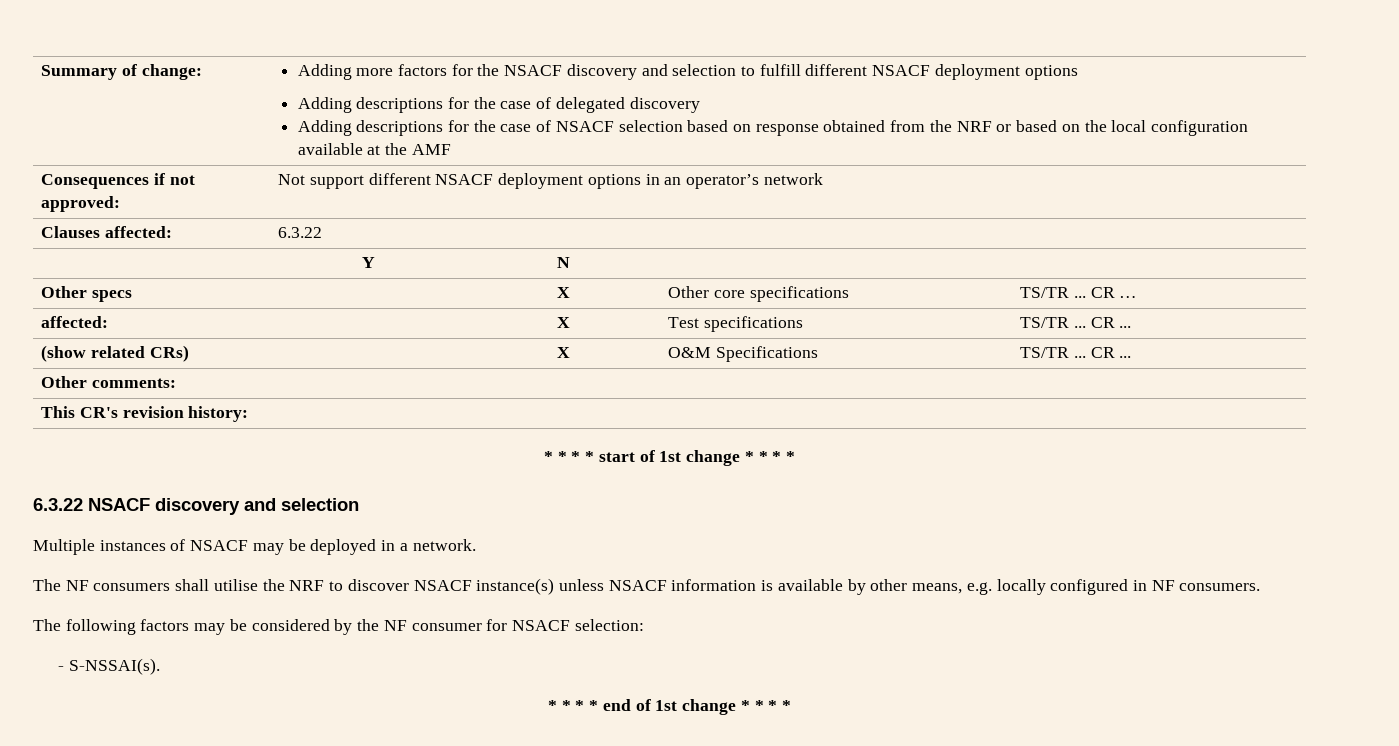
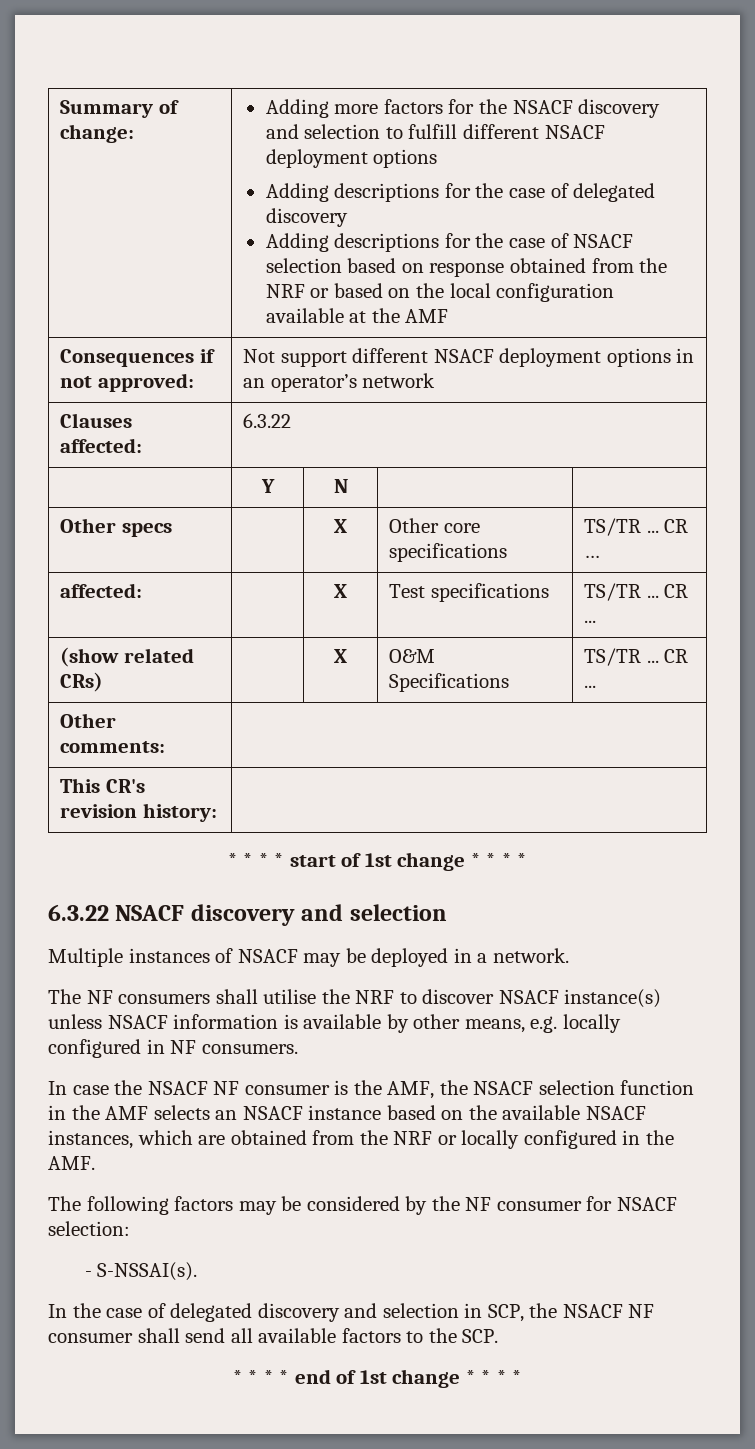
(1261, 587) none -> [48,1080,695,1099] [48,1105,646,1120] [48,1130,674,1149] [48,1156,95,1170] // In case the NSACF NF consumer is the AMF, the NSACF selection function in the AMF selects an NSACF instance based on the available NSACF instances, which are obtained from the NRF or locally configured in the AMF.
(160, 666) none -> [48,1303,655,1322] [48,1328,499,1343] // In the case of delegated discovery and selection in SCP, the NSACF NF consumer shall send all available factors to the SCP.

